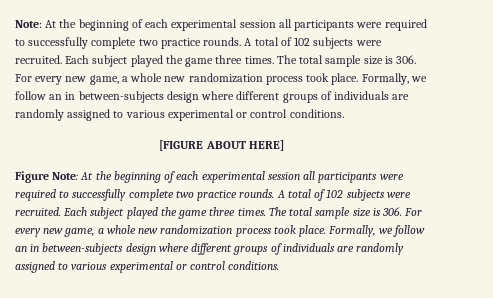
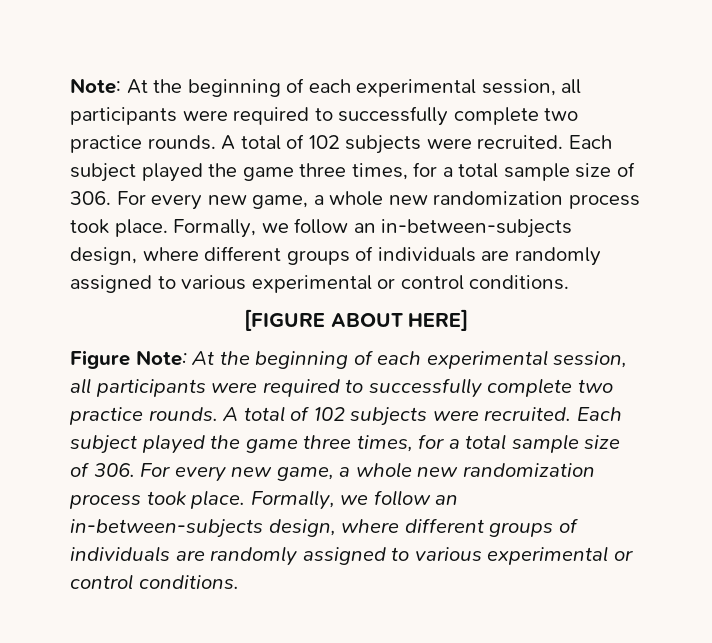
[15,19,276,31] Note: At the beginning of each experimental session -> [70,78,556,97] Note: At the beginning of each experimental session,
[244,55,393,67] times. The total sample size is -> [351,162,635,181] times, for a total sample size of
[65,91,199,103] in between-subjects design -> [381,219,573,238] [70,247,137,265] in-between-subjects design,
[267,172,300,180] session -> [553,351,628,368] session,
[237,207,381,219] times. The total sample size is -> [356,434,621,453] [70,462,89,477] times, for a total sample size of
[30,243,156,255] in between-subjects design -> [70,519,336,538] in-between-subjects design,

